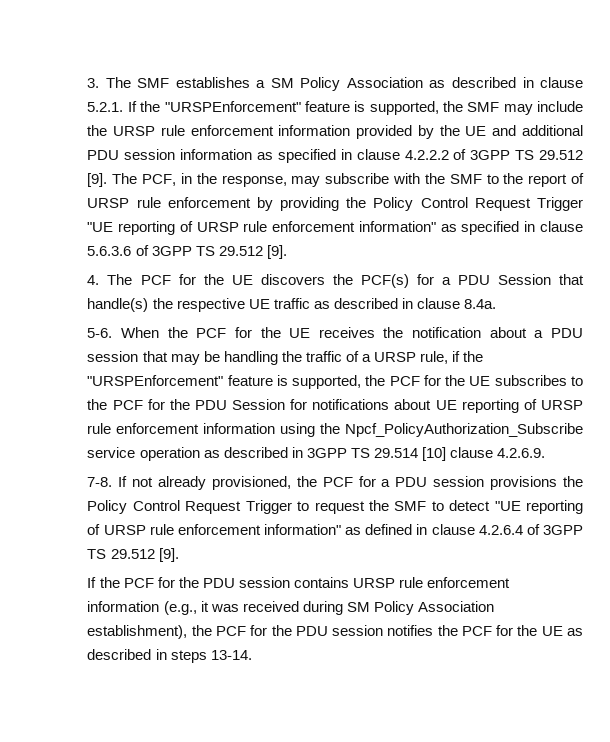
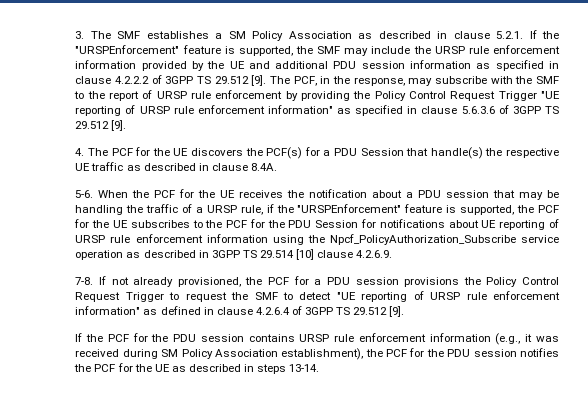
[463,299,496,309] 8.4a. -> [250,163,277,171] 8.4A.

